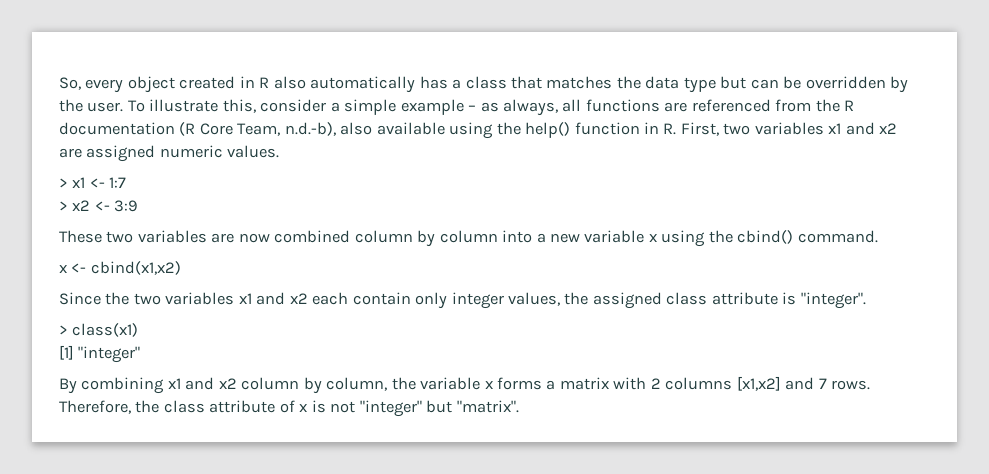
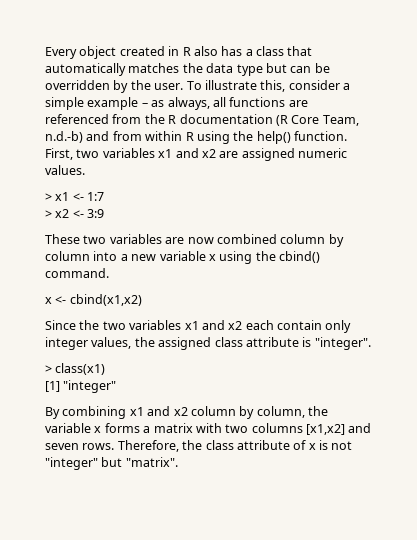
[59,77,124,93] So, every -> [45,47,77,59] Every
[310,76,416,93] automatically -> (218, 51) none
(543, 82) none -> [45,63,126,76] automatically
[284,122,677,139] n.d.-b), also available using the help() function in R. -> [45,131,347,144] n.d.-b) and from within R using the help() function.
[650,378,661,389] 2 -> [225,424,249,433] two
[818,378,827,389] 7 -> [45,443,79,450] seven

